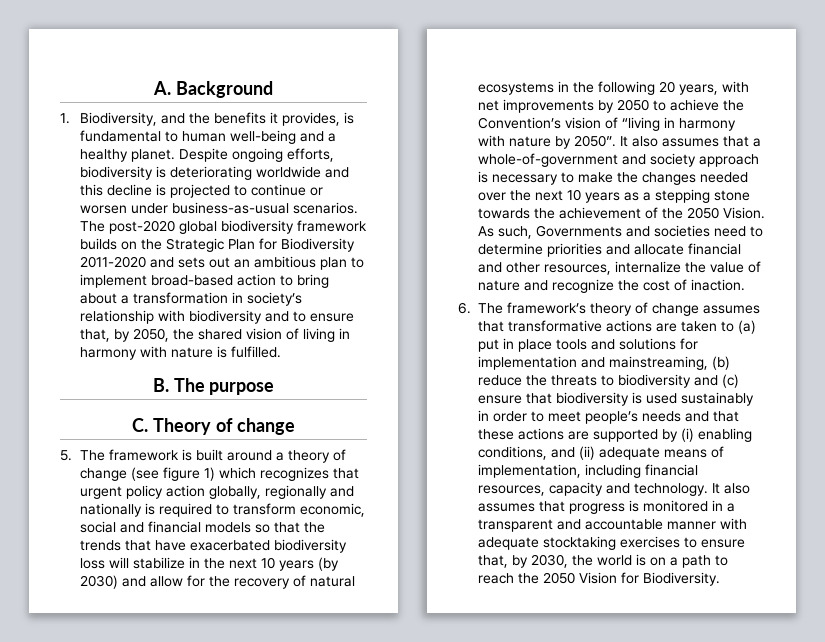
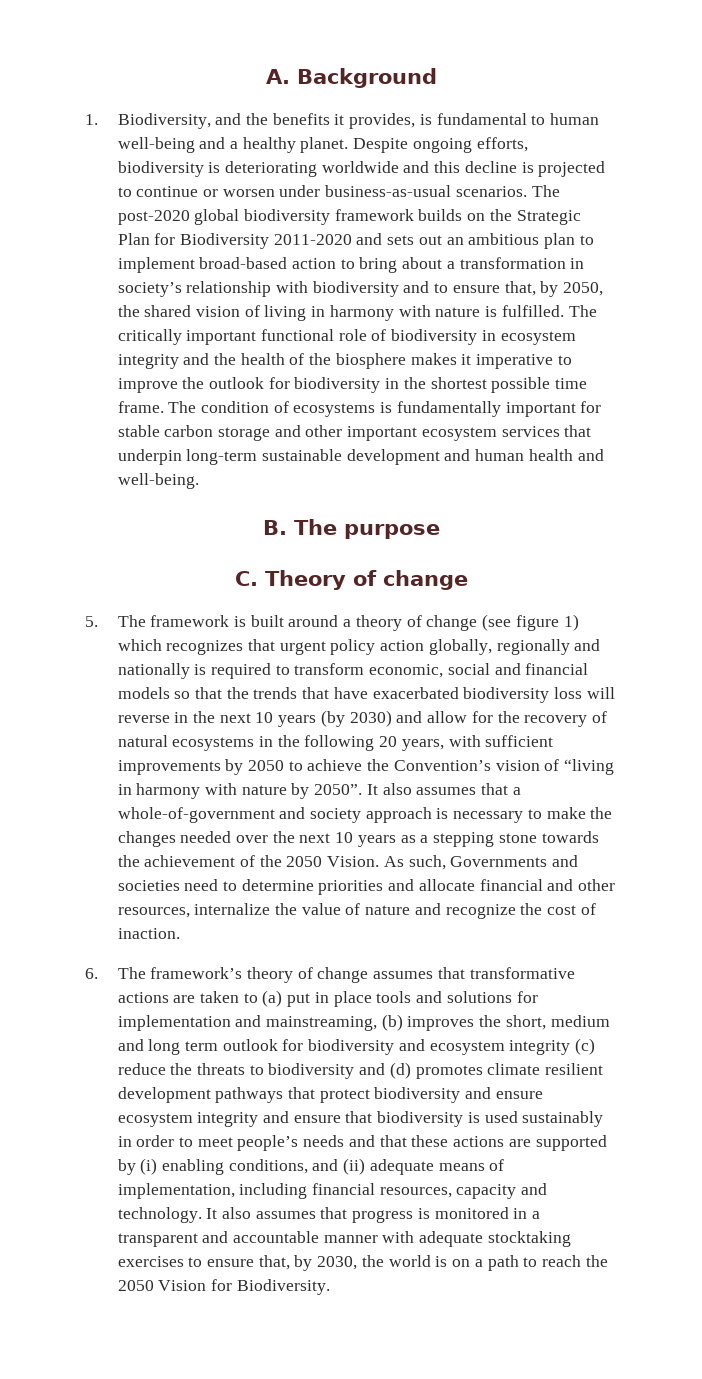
(281, 352) none -> [568,305,597,317] [117,329,576,345] [117,353,572,369] [117,377,588,393] [117,401,602,417] [117,425,592,441] [117,449,604,465] [117,473,199,489] The critically important functional role of biodiversity in ecosystem integrity and the health of the biosphere makes it imperative to improve the outlook for biodiversity in the shortest possible time frame. The condition of ecosystems is fundamentally important for stable carbon storage and other important ecosystem services that underpin long-term sustainable development and human health and well-being.
[132,557,185,569] stabilize -> [117,715,170,723] reverse
[477,100,499,111] net -> [485,735,554,747] sufficient
(730, 363) none -> [407,1015,610,1031] [117,1038,596,1055] improves the short, medium and long term outlook for biodiversity and ecosystem integrity (c)
[722,374,739,388] (c) -> [389,1062,604,1079] [117,1087,543,1103] [117,1111,289,1127] (d) promotes climate resilient development pathways that protect biodiversity and ensure ecosystem integrity and

